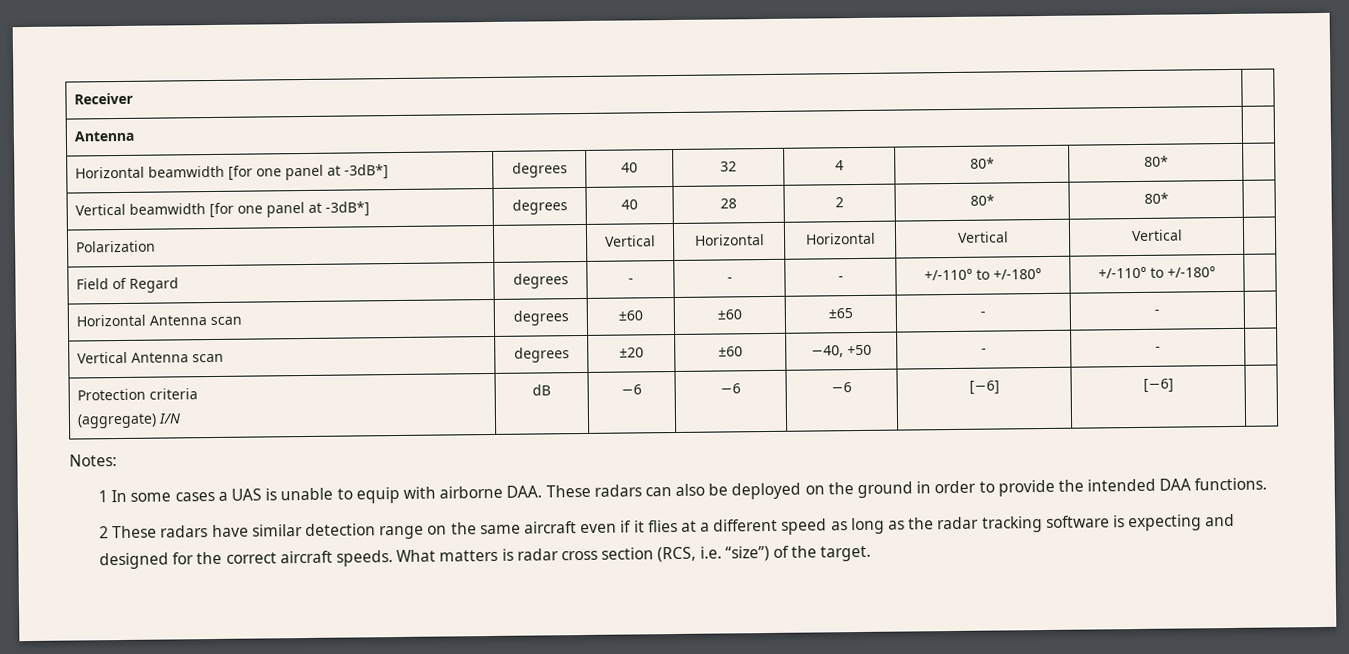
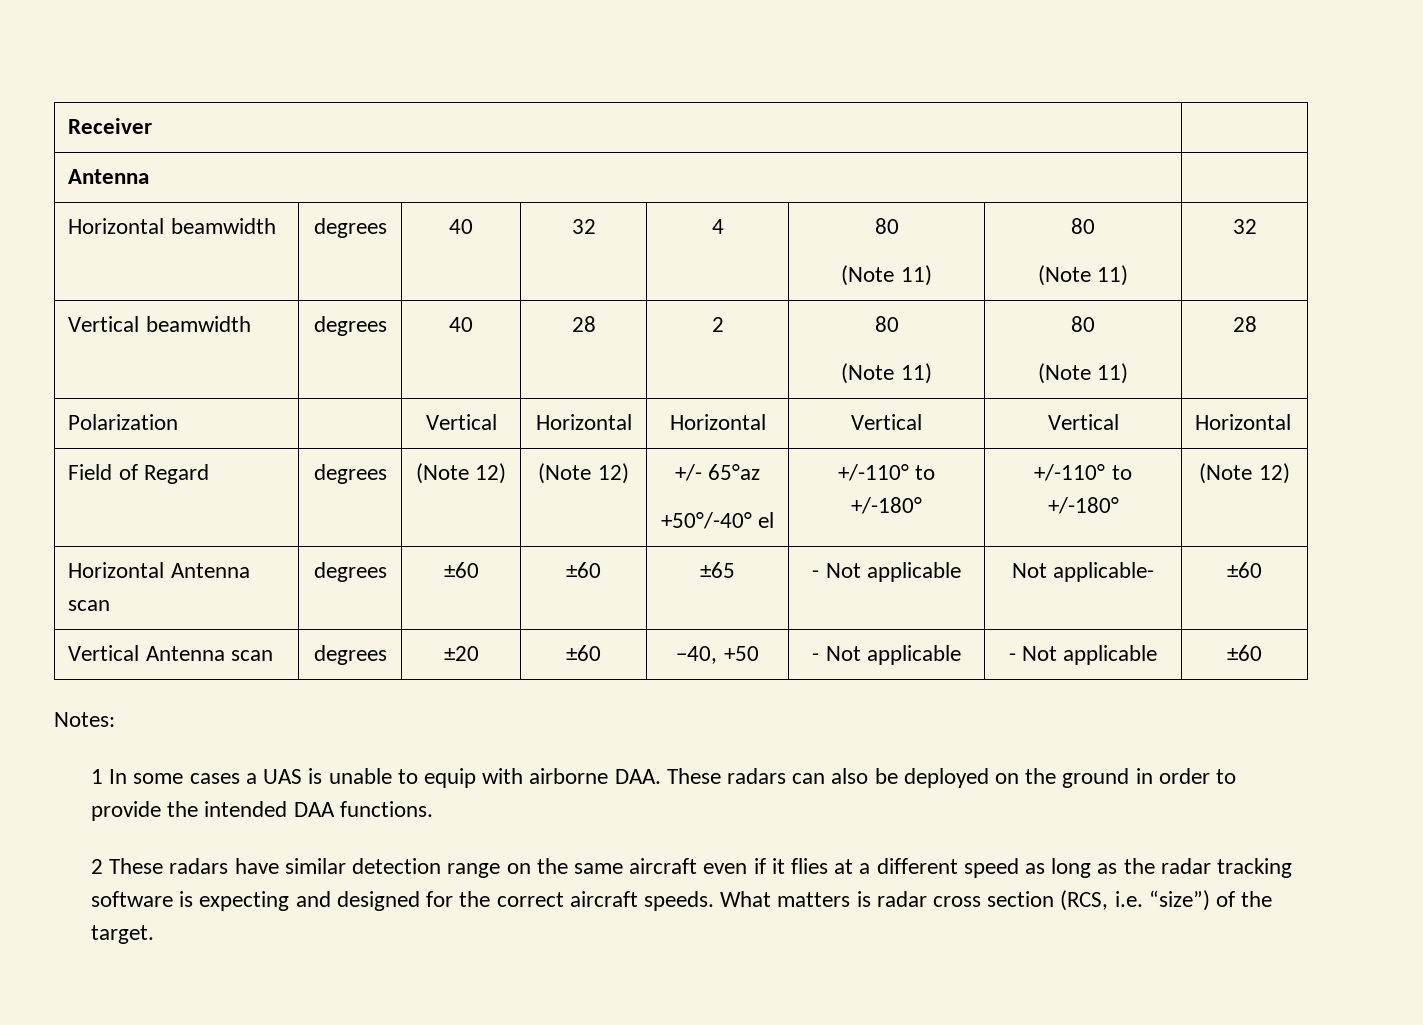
[227,164,389,181] [for one panel at -3dB*] -> (276, 226) none
[969,157,995,169] [1143,155,1169,167] [74,201,370,219] [511,199,568,215] [621,199,638,210] [720,198,737,209] [835,197,844,208] [969,194,995,206] [1143,192,1169,204] 80* | 80* | // Vertical beamwidth [for one panel at -3dB*] | degrees | 40 | 28 | 2 | 80* | 80* | -> [874,218,899,234] [841,265,932,286] [1071,218,1095,234] [1037,265,1129,286] [1232,219,1257,234] [68,316,251,332] [313,316,387,336] [449,317,473,332] [571,316,596,332] [711,317,724,332] [874,316,899,332] [841,363,932,384] [1071,316,1095,332] [1037,363,1129,384] [1232,316,1257,332] 80 // (Note 11) | 80 // (Note 11) | 32 // Vertical beamwidth | degrees | 40 | 28 | 2 | 80 // (Note 11) | 80 // (Note 11) | 28
(1183, 235) none -> [1195,414,1292,430] Horizontal
[627,278,634,284] [726,277,733,283] [837,276,844,282] - | - | - -> [415,463,507,484] [538,463,629,484] [674,464,761,481] [660,512,775,529] (Note 12) | (Note 12) | +/- 65°az // +50°/-40° el
(1216, 272) none -> [1199,463,1290,484] (Note 12)
[1154,309,1160,315] | - | -> [825,562,961,582] [1011,562,1155,582] [1227,562,1262,578] Not applicable | Not applicable- | ±60
[1155,346,1161,352] [76,388,198,401] [76,413,181,429] [532,384,551,396] [621,384,642,395] [720,383,741,394] [831,382,852,393] [968,380,1000,395] [1142,378,1174,393] | - | // Protection criteria // (aggregate) I/N | dB | −6 | −6 | −6 | [−6] | [−6] | -> [825,645,961,665] [1008,645,1158,665] [1227,645,1262,661] Not applicable | - Not applicable | ±60

